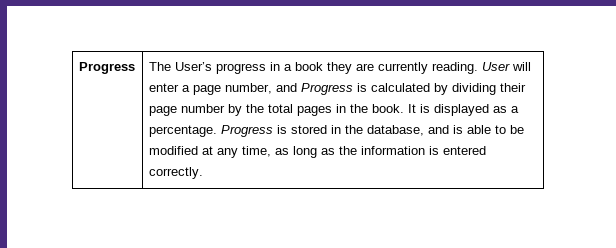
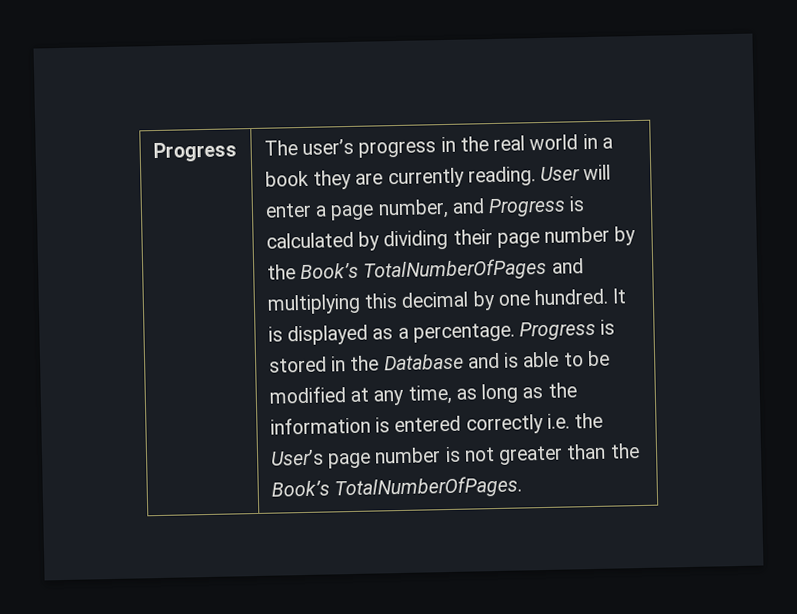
[174,62,212,71] User’s -> [302,138,355,155] user’s
(280, 66) none -> [459,133,598,152] the real world in
[267,104,404,116] total pages in the book. -> [300,257,584,282] [266,288,609,315] Book’s TotalNumberOfPages and multiplying this decimal by one hundred.
[366,125,424,136] database, -> [383,353,464,371] Database
[148,167,203,179] correctly. -> [465,412,604,435] [269,443,640,469] [270,475,523,500] correctly i.e. the User’s page number is not greater than the Book’s TotalNumberOfPages.

